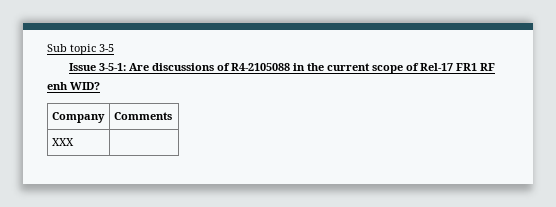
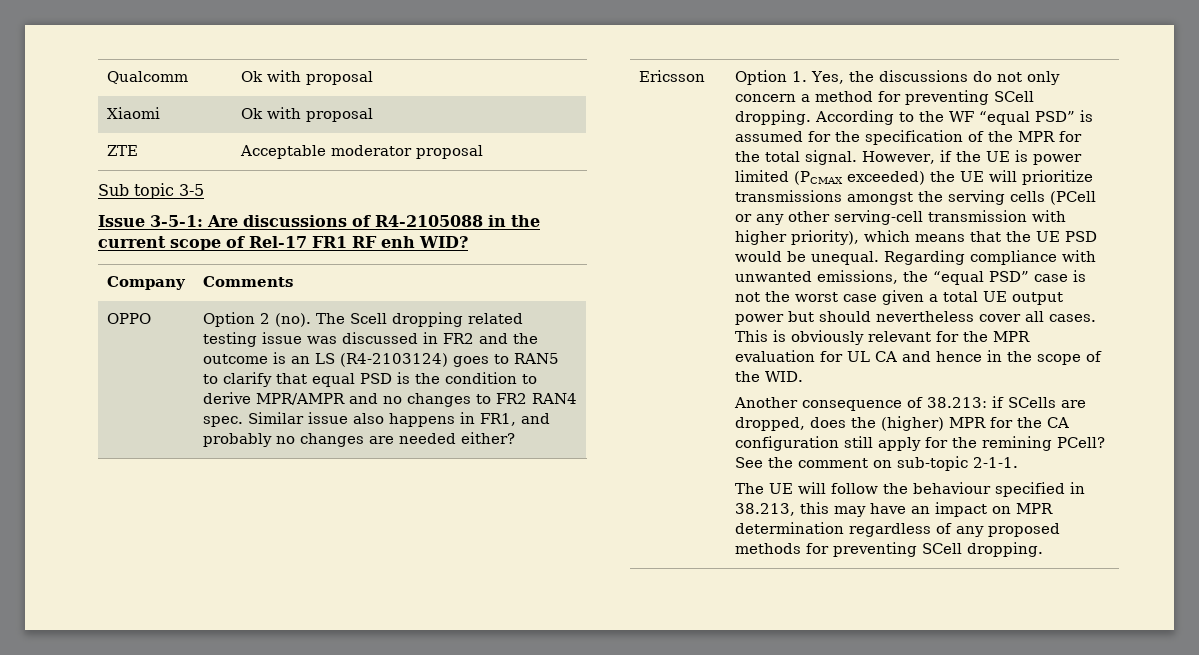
(47, 48) none -> [106,71,188,84] [240,70,373,85] [106,107,160,119] [240,107,373,122] [106,145,138,156] [239,145,483,159] Qualcomm | Ok with proposal // Xiaomi | Ok with proposal // ZTE | Acceptable moderator proposal //
[51,138,74,146] XXX | -> [106,313,151,324] [202,312,523,327] [202,332,538,347] [202,352,559,367] [202,372,537,387] [202,392,577,407] [202,412,550,427] [202,432,515,447] [638,70,705,82] [734,70,1060,85] [734,90,1034,105] [734,110,1093,125] [734,130,1082,145] [734,150,1082,165] [734,170,1093,185] [734,190,1096,205] [734,210,1066,225] [734,230,1097,245] [734,250,1096,265] [734,270,1086,285] [734,290,1063,305] [734,311,1096,325] [734,330,1030,345] [734,350,1102,365] [734,371,803,382] [733,396,1086,411] [734,416,1069,431] [734,436,1105,451] [734,456,1018,471] [734,482,1085,497] [734,502,1053,517] [734,522,1060,537] [734,542,1043,557] OPPO | Option 2 (no). The Scell dropping related testing issue was discussed in FR2 and the outcome is an LS (R4-2103124) goes to RAN5 to clarify that equal PSD is the condition to derive MPR/AMPR and no changes to FR2 RAN4 spec. Similar issue also happens in FR1, and probably no changes are needed either? // Ericsson | Option 1. Yes, the discussions do not only concern a method for preventing SCell dropping. According to the WF “equal PSD” is assumed for the specification of the MPR for the total signal. However, if the UE is power limited (PCMAX exceeded) the UE will prioritize transmissions amongst the serving cells (PCell or any other serving-cell transmission with higher priority), which means that the UE PSD would be unequal. Regarding compliance with unwanted emissions, the “equal PSD” case is not the worst case given a total UE output power but should nevertheless cover all cases. This is obviously relevant for the MPR evaluation for UL CA and hence in the scope of the WID. // Another consequence of 38.213: if SCells are dropped, does the (higher) MPR for the CA configuration still apply for the remining PCell? See the comment on sub-topic 2-1-1. // The UE will follow the behaviour specified in 38.213, this may have an impact on MPR determination regardless of any proposed methods for preventing SCell dropping.

